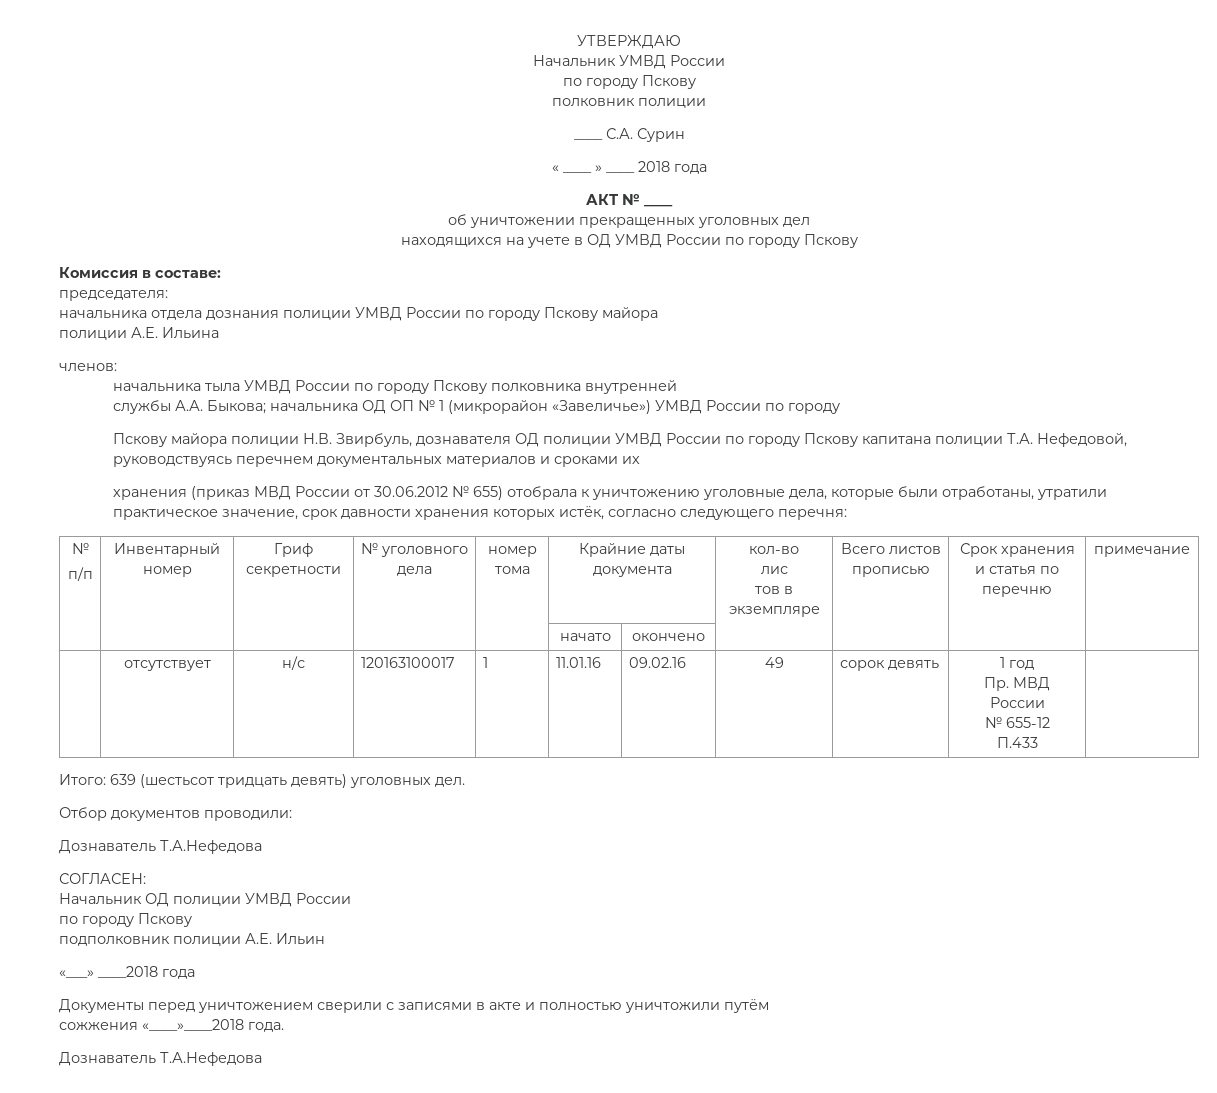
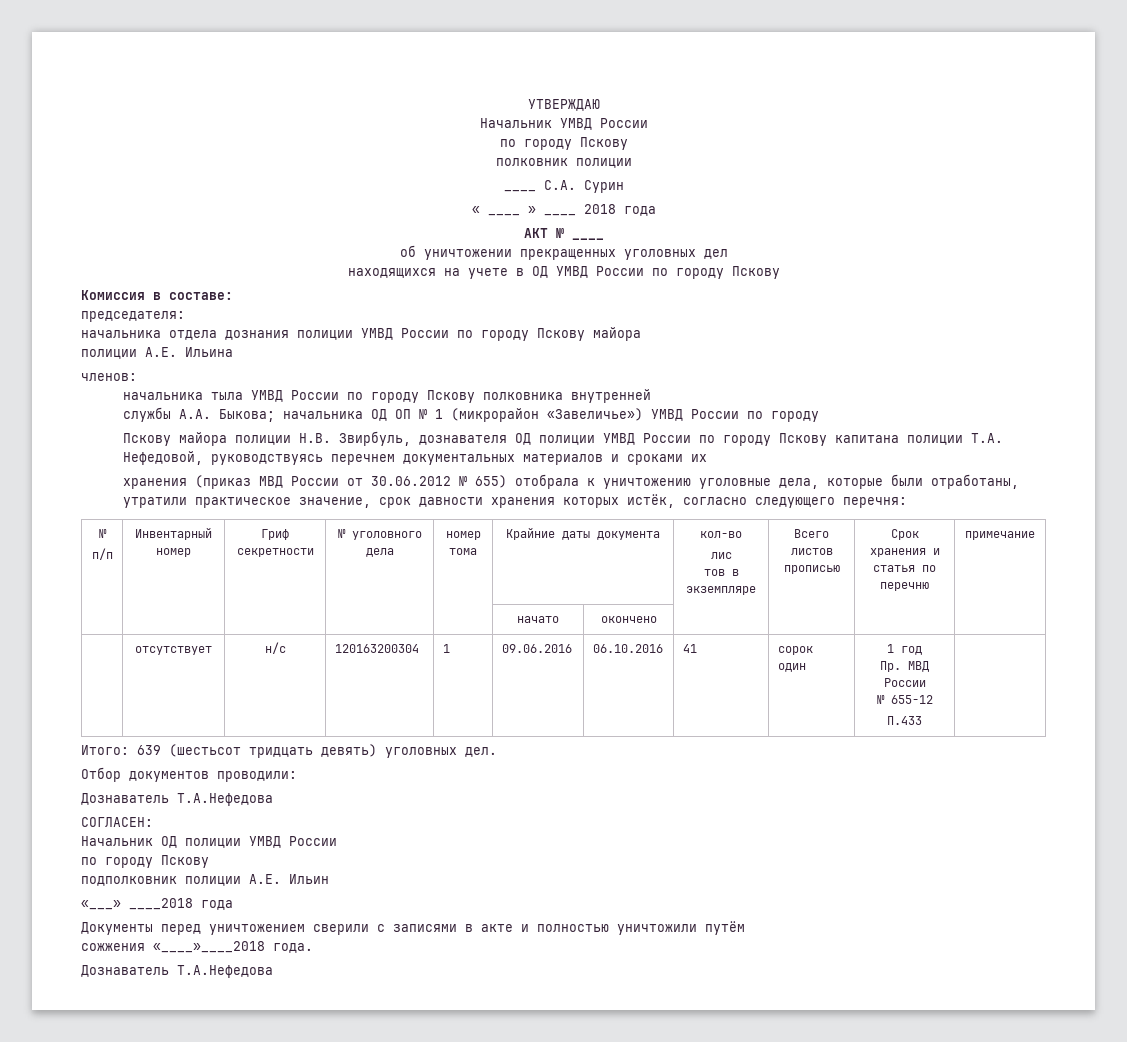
[360,657,455,668] [482,657,488,668] [555,657,601,668] [628,657,686,668] [764,657,784,668] 120163100017 | 1 | 11.01.16 | 09.02.16 | 49 -> [334,644,419,653] [442,644,450,653] [501,644,572,653] [592,644,663,653] [682,644,697,653] 120163200304 | 1 | 09.06.2016 | 06.10.2016 | 41
[887,660,939,670] девять -> [777,663,806,672] один

